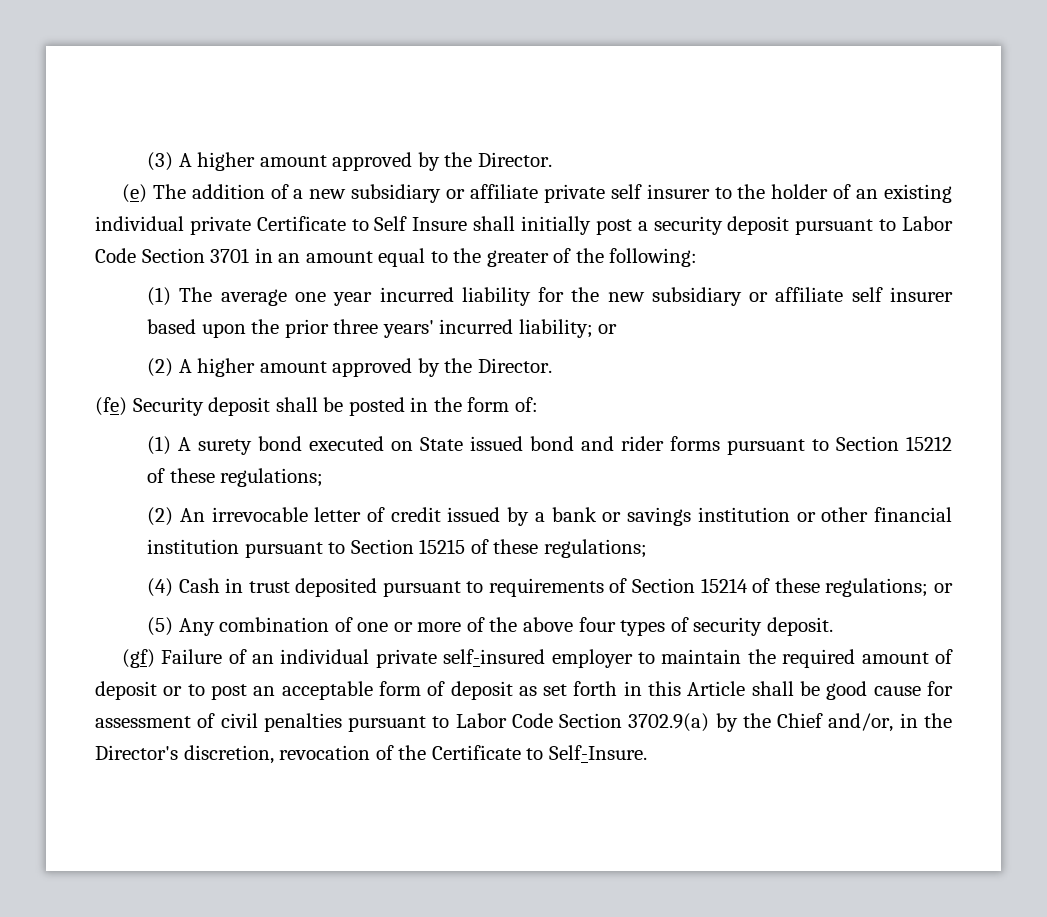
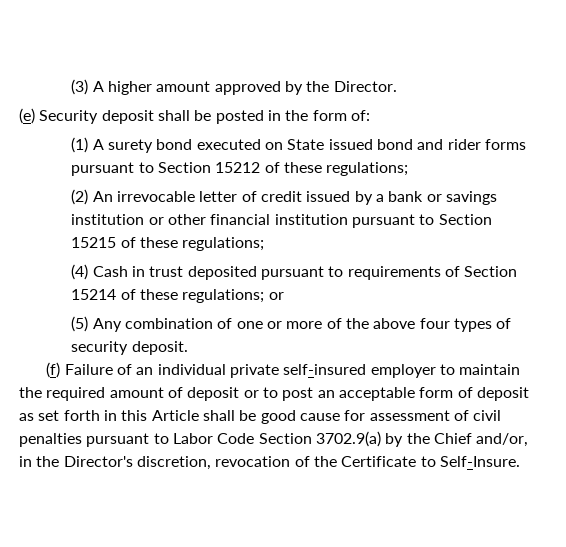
[152,184,952,203] [95,216,953,235] [95,248,698,267] [147,287,953,306] [147,319,618,338] [147,358,552,377] [95,397,127,416] The addition of a new subsidiary or affiliate private self insurer to the holder of an existing individual private Certificate to Self Insure shall initially post a security deposit pursuant to Labor Code Section 3701 in an amount equal to the greater of the following: // (1) The average one year incurred liability for the new subsidiary or affiliate self insurer based upon the prior three years' incurred liability; or // (2) A higher amount approved by the Director. // (fe) -> (35, 116) none
[121,649,155,668] (gf) -> [46,362,61,378] (f)

